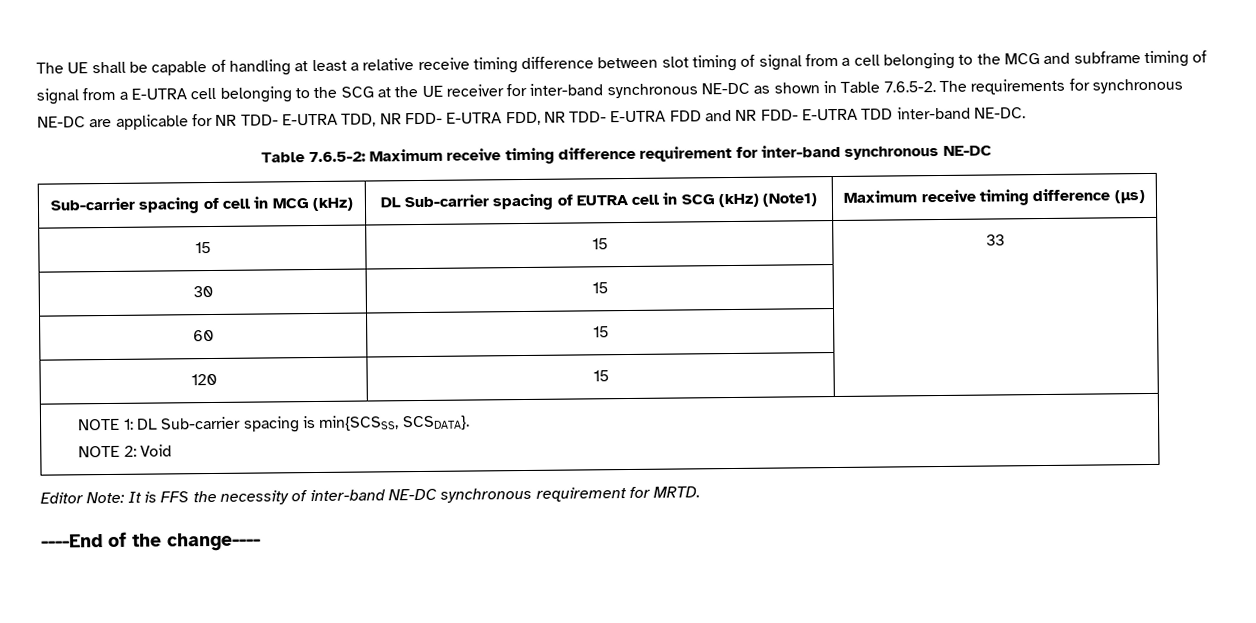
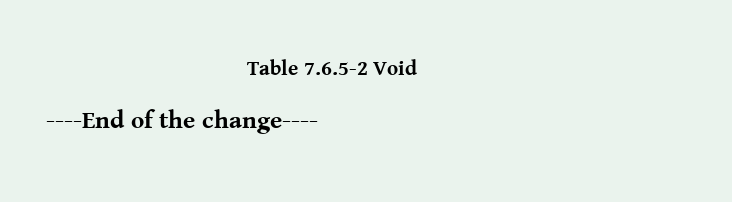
[36,50,1208,76] [36,78,1184,105] [37,106,1027,130] [261,144,992,165] [50,196,354,214] [379,192,818,211] [843,188,1145,206] [194,242,211,254] [591,238,608,250] [985,234,1005,246] [192,285,213,298] [591,282,608,294] [193,329,214,342] [592,326,609,338] [190,373,217,386] [592,370,609,382] [78,415,470,433] [78,444,172,458] [40,486,701,505] The UE shall be capable of handling at least a relative receive timing difference between slot timing of signal from a cell belonging to the MCG and subframe timing of signal from a E-UTRA cell belonging to the SCG at the UE receiver for inter-band synchronous NE-DC as shown in Table 7.6.5-2. The requirements for synchronous NE-DC are applicable for NR TDD- E-UTRA TDD, NR FDD- E-UTRA FDD, NR TDD- E-UTRA FDD and NR FDD- E-UTRA TDD inter-band NE-DC. // Table 7.6.5-2: Maximum receive timing difference requirement for inter-band synchronous NE-DC // Sub-carrier spacing of cell in MCG (kHz) | DL Sub-carrier spacing of EUTRA cell in SCG (kHz) (Note1) | Maximum receive timing difference (µs) // 15 | 15 | 33 // 30 | 15 | // 60 | 15 | // 120 | 15 | // NOTE 1: DL Sub-carrier spacing is min{SCSSS, SCSDATA}. // NOTE 2: Void // Editor Note: It is FFS the necessity of inter-band NE-DC synchronous requirement for MRTD. -> [246,59,418,75] Table 7.6.5-2 Void

